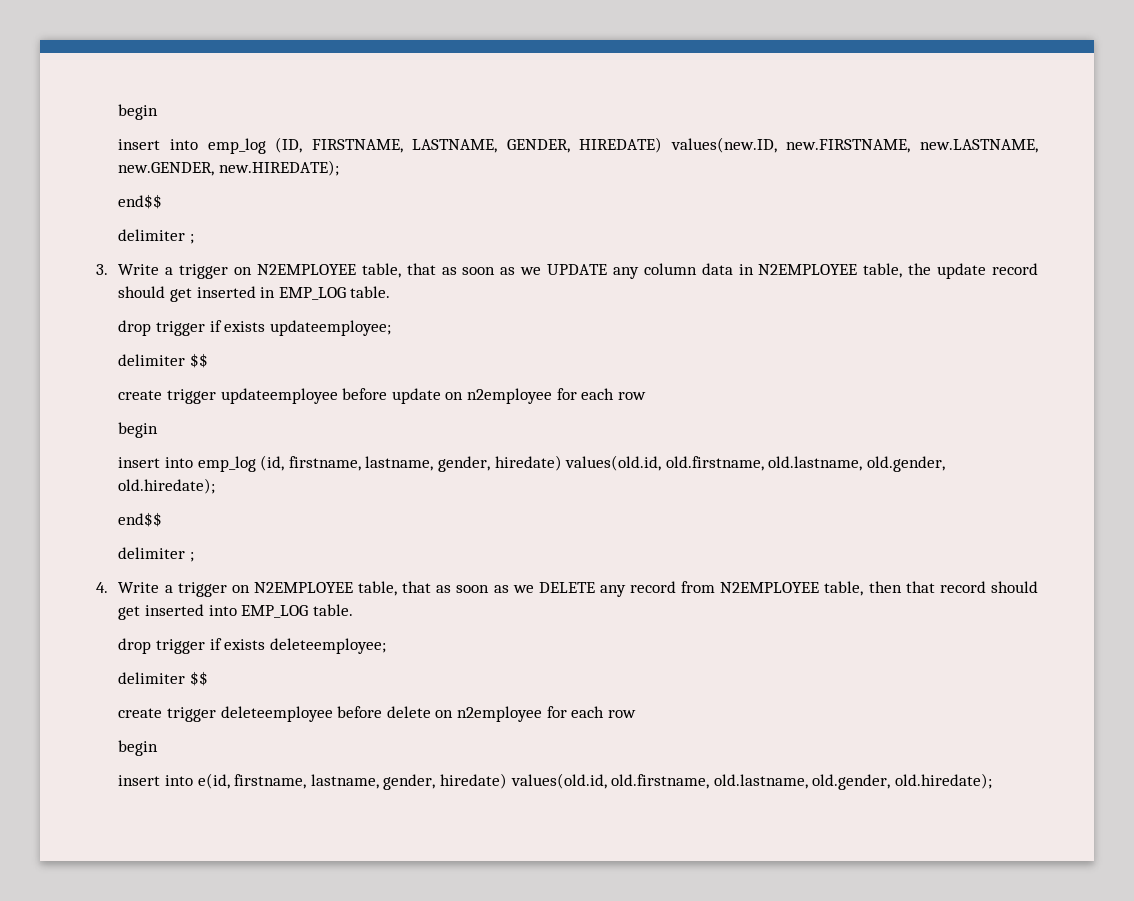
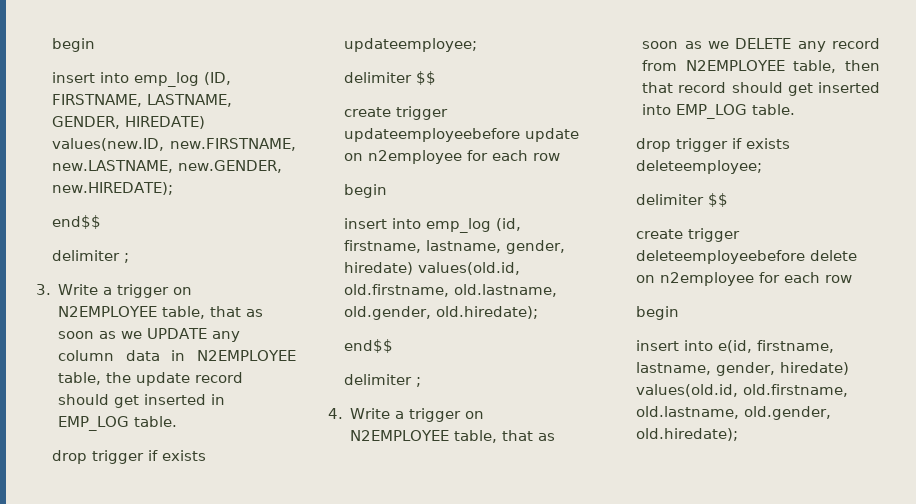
[220,388,388,404] updateemployee before -> [344,128,521,142] updateemployeebefore
[220,706,383,722] deleteemployee before -> [636,250,806,264] deleteemployeebefore

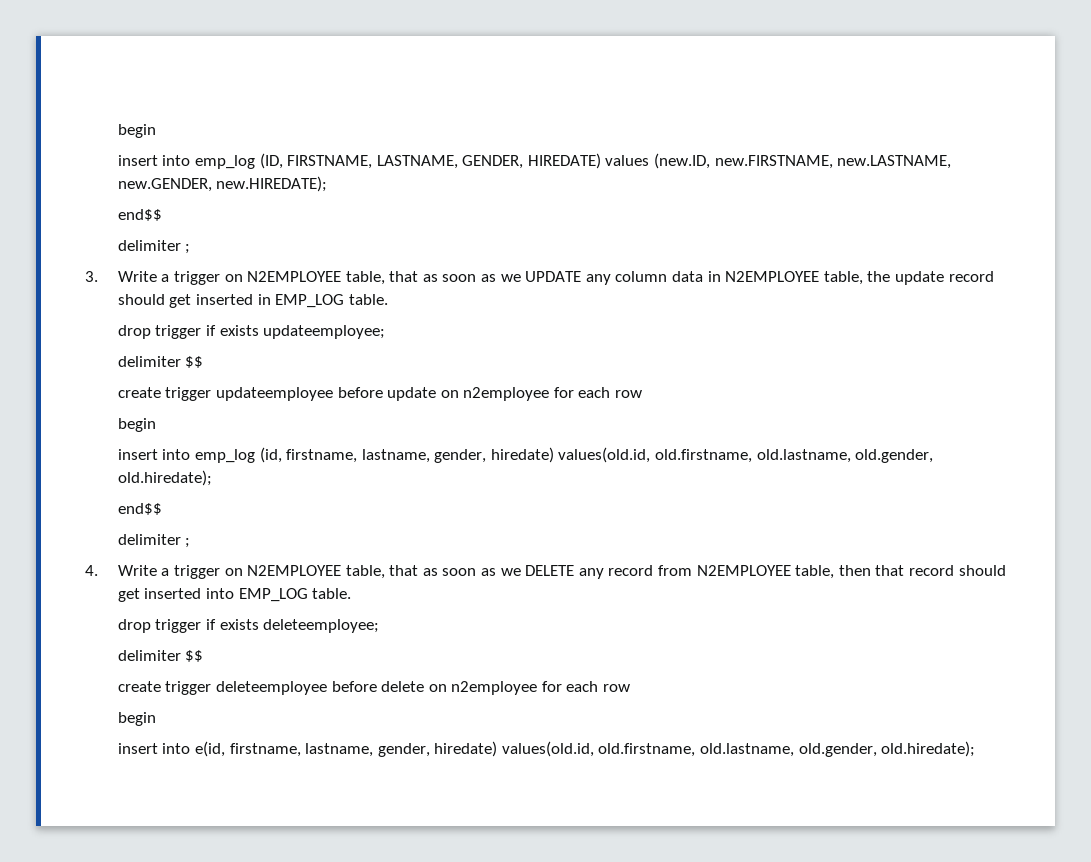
[52,138,165,151] values(new.ID, -> [605,153,711,169] values (new.ID,
[344,128,521,142] updateemployeebefore -> [215,387,383,401] updateemployee before
[636,250,806,264] deleteemployeebefore -> [215,681,377,695] deleteemployee before

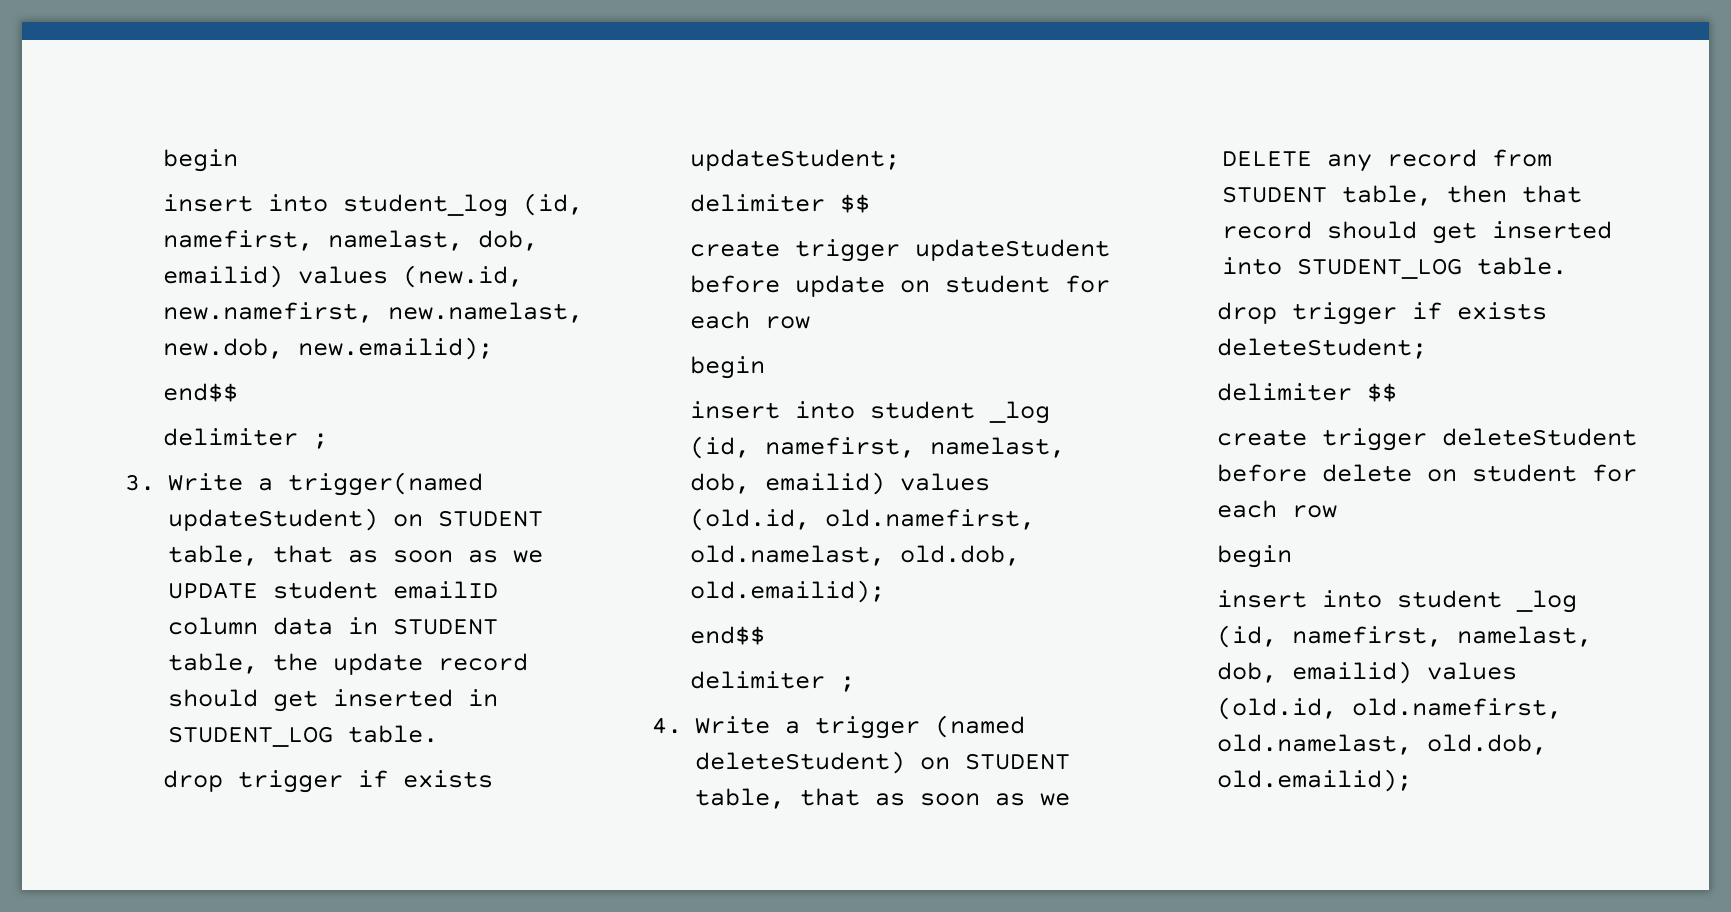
[117,124,156,138] [117,153,952,169] [117,176,328,192] [117,209,162,221] [117,240,191,254] [85,271,994,285] [117,294,388,308] [117,325,386,339] [117,356,204,368] [117,387,643,401] [117,418,156,432] [117,447,934,463] [117,470,212,486] [117,503,162,515] [117,534,191,548] [85,565,342,579] begin // insert into emp_log (ID, FIRSTNAME, LASTNAME, GENDER, HIREDATE) values (new.ID, new.FIRSTNAME, new.LASTNAME, new.GENDER, new.HIREDATE); // end$$ // delimiter ; // 3. Write a trigger on N2EMPLOYEE table, that as soon as we UPDATE any column data in N2EMPLOYEE table, the update record should get inserted in EMP_LOG table. // drop trigger if exists updateemployee; // delimiter $$ // create trigger updateemployee before update on n2employee for each row // begin // insert into emp_log (id, firstname, lastname, gender, hiredate) values(old.id, old.firstname, old.lastname, old.gender, old.hiredate); // end$$ // delimiter ; // 4. Write a trigger on N2EMPLOYEE -> [163,149,239,172] [163,193,584,217] [163,230,539,251] [163,265,524,288] [163,302,584,323] [163,337,494,360] [163,383,239,402] [163,428,329,449] [125,472,483,496] [167,508,543,531] [167,545,543,566] [167,581,498,599] [167,617,498,635] [167,653,528,675] [167,689,498,712] [167,725,438,747] [163,770,494,793] [690,149,901,171] [690,194,871,213] [690,239,1111,262] [690,275,1111,297] [690,311,811,329] [690,356,766,379] [690,401,1051,424] [690,436,1066,459] [690,472,991,495] [690,508,1036,531] [690,545,1021,566] [690,580,886,603] [690,626,766,645] [690,671,856,692] [652,715,1025,739] [694,751,1070,774] begin // insert into student_log (id, namefirst, namelast, dob, emailid) values (new.id, new.namefirst, new.namelast, new.dob, new.emailid); // end$$ // delimiter ; // 3. Write a trigger(named updateStudent) on STUDENT table, that as soon as we UPDATE student emailID column data in STUDENT table, the update record should get inserted in STUDENT_LOG table. // drop trigger if exists updateStudent; // delimiter $$ // create trigger updateStudent before update on student for each row // begin // insert into student _log (id, namefirst, namelast, dob, emailid) values (old.id, old.namefirst, old.namelast, old.dob, old.emailid); // end$$ // delimiter ; // 4. Write a trigger (named deleteStudent) on STUDENT
[696,565,791,576] N2EMPLOYEE -> [1221,186,1327,203] STUDENT
[238,588,352,602] [117,619,380,633] [117,650,204,662] [117,681,327,695] EMP_LOG table. // drop trigger if exists deleteemployee; // delimiter $$ // create trigger deleteemployee -> [1296,257,1567,279] [1217,302,1548,325] [1217,338,1428,359] [1217,383,1398,402] [1217,428,1638,451] STUDENT_LOG table. // drop trigger if exists deleteStudent; // delimiter $$ // create trigger deleteStudent
[451,681,631,695] [117,712,156,726] [117,741,976,757] n2employee for each row // begin // insert into e(id, firstname, lastname, gender, hiredate) values(old.id, old.firstname, old.lastname, old.gender, old.hiredate); -> [1472,464,1638,482] [1217,500,1338,518] [1217,545,1293,568] [1217,590,1578,613] [1217,625,1593,648] [1217,661,1518,684] [1217,697,1563,720] [1217,734,1548,755] [1217,769,1413,792] student for each row // begin // insert into student _log (id, namefirst, namelast, dob, emailid) values (old.id, old.namefirst, old.namelast, old.dob, old.emailid);

